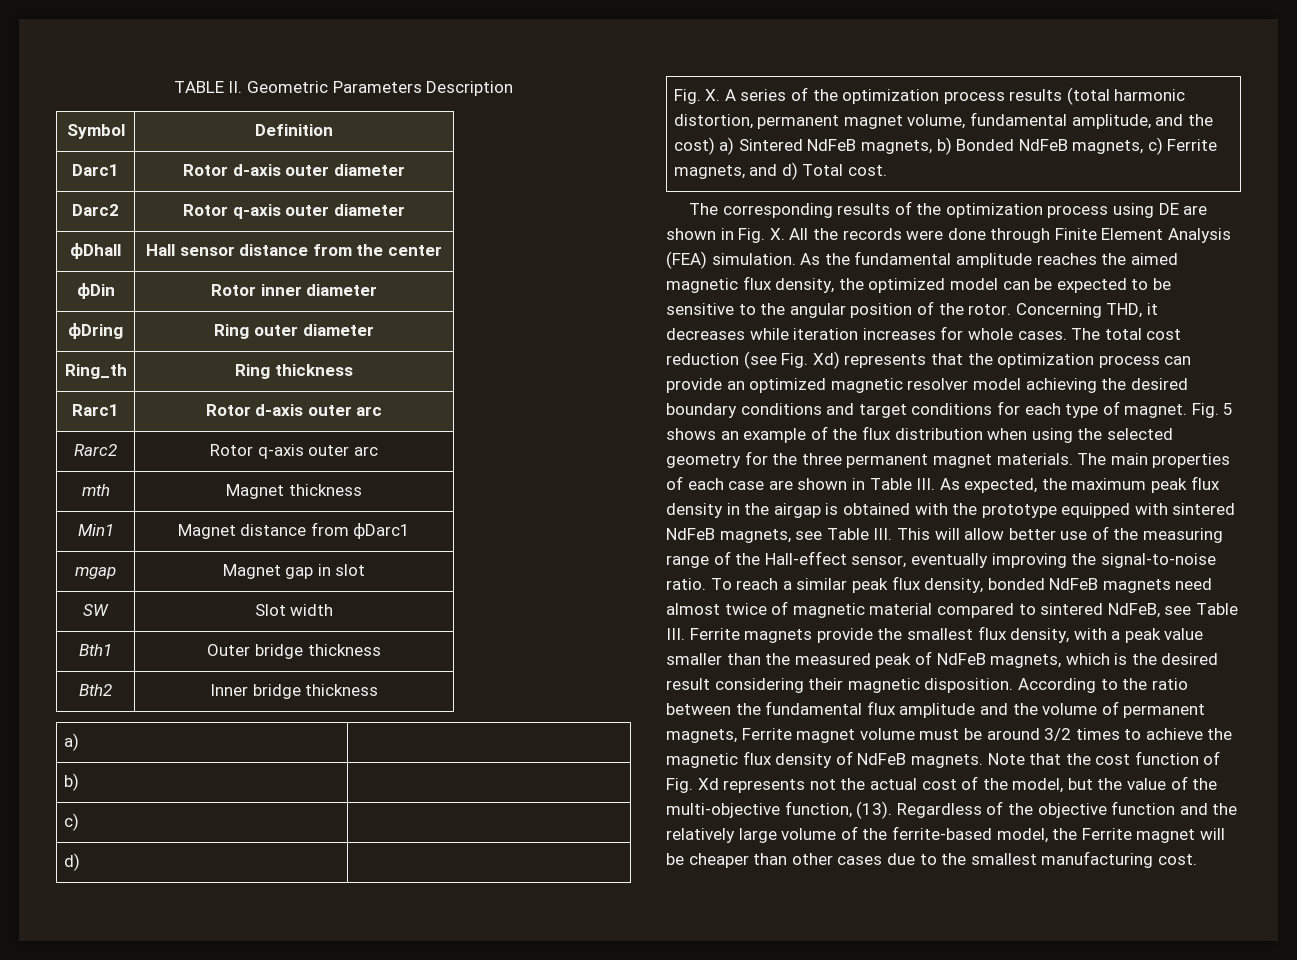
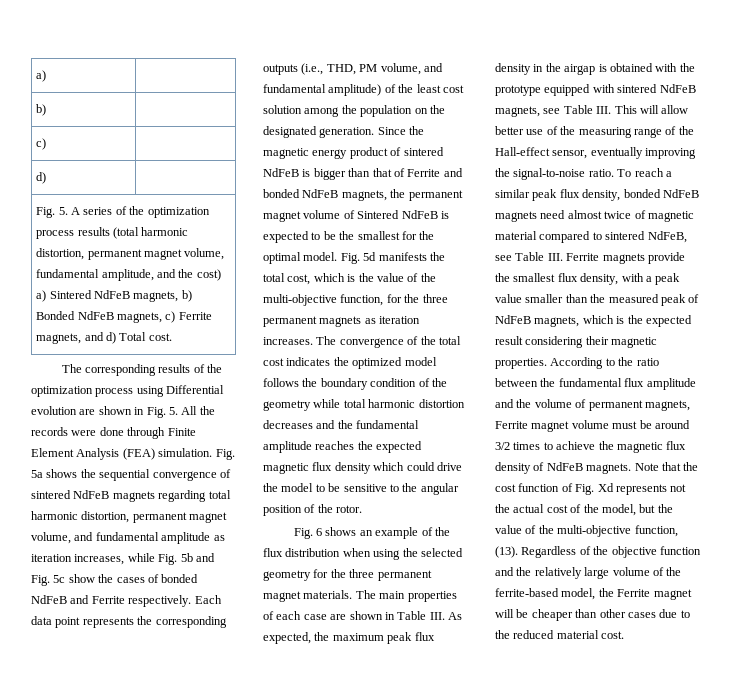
[173,81,514,96] [66,124,125,139] [255,124,333,136] [72,164,119,176] [183,164,405,176] [72,204,119,216] [183,204,405,219] [70,243,121,259] [146,244,442,256] [76,283,115,299] [210,284,378,296] [68,323,123,339] [214,324,374,339] [64,364,127,379] [235,364,353,379] [72,404,119,416] [205,404,383,416] [74,444,117,456] [210,444,378,459] [81,484,110,496] [226,484,362,499] [77,524,114,536] [177,522,411,539] [75,567,116,579] [222,564,366,579] [83,604,109,616] [254,604,334,616] [79,644,112,656] [207,644,381,659] [79,684,112,696] [209,684,379,699] TABLE II. Geometric Parameters Description // Symbol | Definition // Darc1 | Rotor d-axis outer diameter // Darc2 | Rotor q-axis outer diameter // ϕDhall | Hall sensor distance from the center // ϕDin | Rotor inner diameter // ϕDring | Ring outer diameter // Ring_th | Ring thickness // Rarc1 | Rotor d-axis outer arc // Rarc2 | Rotor q-axis outer arc // mth | Magnet thickness // Min1 | Magnet distance from ϕDarc1 // mgap | Magnet gap in slot // SW | Slot width // Bth1 | Outer bridge thickness // Bth2 | Inner bridge thickness // -> (36, 76) none
[705,89,721,101] X. -> [58,207,68,215] 5.
[1158,203,1179,215] DE -> [166,385,225,394] [31,406,77,415] Differential evolution
[769,228,785,240] X. -> [168,407,178,415] 5.
[800,253,821,265] As -> [215,449,235,460] [31,469,231,481] [31,490,231,502] [31,511,228,523] [31,532,225,544] [31,553,215,565] [31,574,199,586] [31,595,222,607] [31,616,227,628] [263,63,443,75] [263,84,464,96] [263,105,445,117] [263,126,425,138] [263,147,444,159] [263,168,463,180] [263,189,463,201] [263,210,449,222] [263,231,435,243] [263,252,445,264] [263,273,436,285] [263,294,448,306] [263,316,421,327] [263,336,461,348] [263,357,437,369] [263,378,447,390] [263,399,465,411] [263,420,336,429] Fig. 5a shows the sequential convergence of sintered NdFeB magnets regarding total harmonic distortion, permanent magnet volume, and fundamental amplitude as iteration increases, while Fig. 5b and Fig. 5c show the cases of bonded NdFeB and Ferrite respectively. Each data point represents the corresponding outputs (i.e., THD, PM volume, and fundamental amplitude) of the least cost solution among the population on the designated generation. Since the magnetic energy product of sintered NdFeB is bigger than that of Ferrite and bonded NdFeB magnets, the permanent magnet volume of Sintered NdFeB is expected to be the smallest for the optimal model. Fig. 5d manifests the total cost, which is the value of the multi-objective function, for the three permanent magnets as iteration increases. The convergence of the total cost indicates the optimized model follows the boundary condition of the geometry while total harmonic distortion decreases and
[1130,253,1178,265] [666,276,1127,293] aimed magnetic flux density, the optimized model can be expected -> [376,441,423,453] [263,462,462,474] [263,483,314,492] expected magnetic flux density which could drive the model
[1015,303,1158,318] [666,326,1182,340] [666,351,1192,369] [666,378,1188,393] [666,401,1234,418] Concerning THD, it decreases while iteration increases for whole cases. The total cost reduction (see Fig. Xd) represents that the optimization process can provide an optimized magnetic resolver model achieving the desired boundary conditions and target conditions for each type of magnet. Fig. 5 -> [293,528,323,539] // Fig. 6
[1161,653,1219,665] desired -> [645,315,692,327] expected
[924,678,1014,693] disposition. -> [495,358,547,369] properties.
[970,851,1154,868] smallest manufacturing -> [513,630,599,639] reduced material

